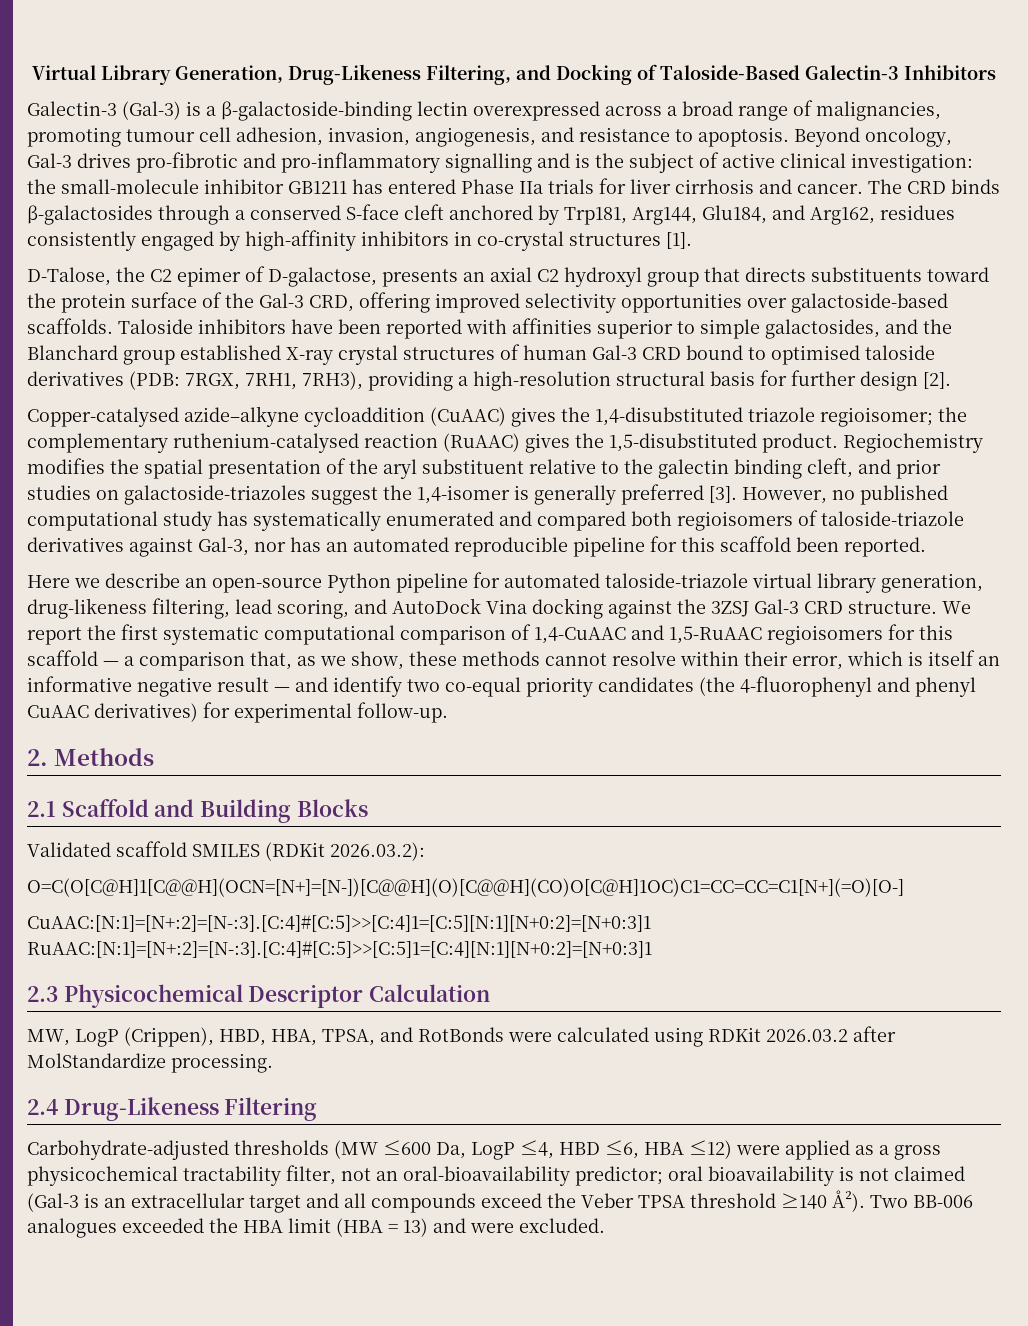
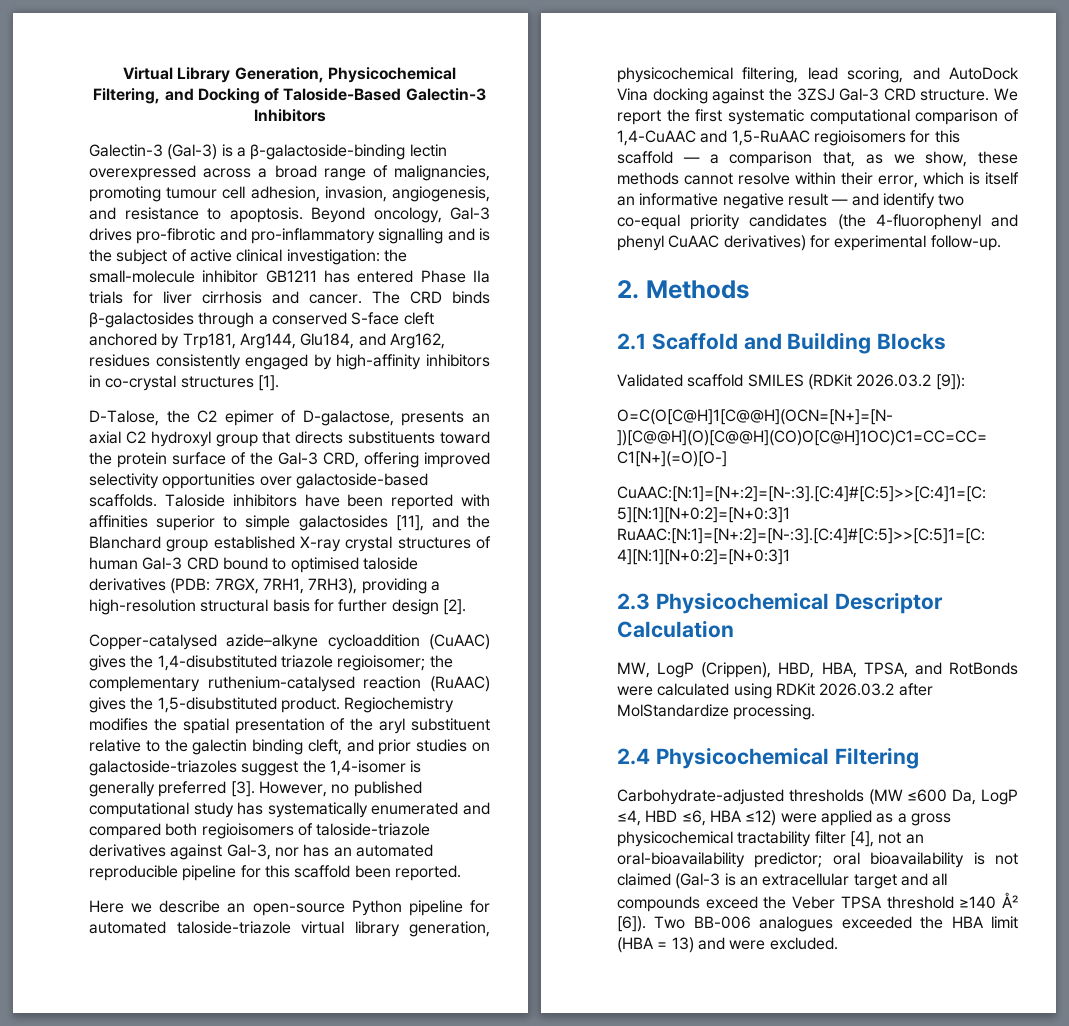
[288,64,421,85] Drug-Likeness -> [327,67,456,83] Physicochemical
[765,319,880,339] galactosides, -> [298,515,424,531] galactosides [11],
[27,598,147,619] drug-likeness -> [617,67,733,83] physicochemical
[330,842,425,861] 2026.03.2): -> [856,374,965,390] 2026.03.2 [9]):
[63,1097,219,1121] Drug-Likeness -> [655,747,829,769] Physicochemical
[286,1165,336,1185] filter, -> [814,831,874,847] filter [4],
[832,1190,865,1212] Å²). -> [1002,892,1018,908] [617,916,646,932] Å² [6]).

